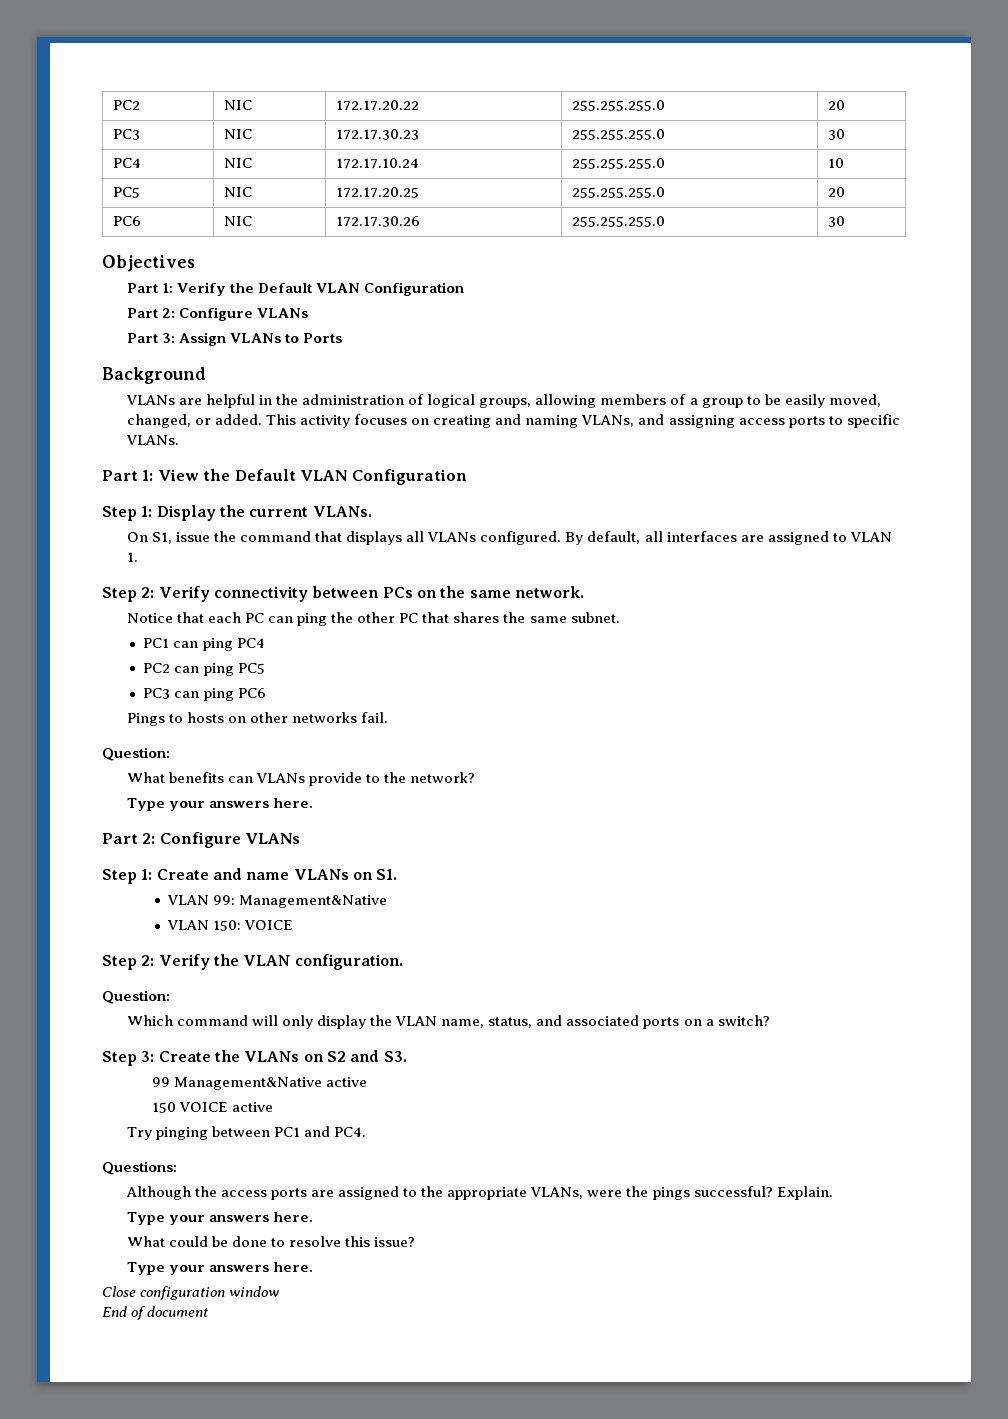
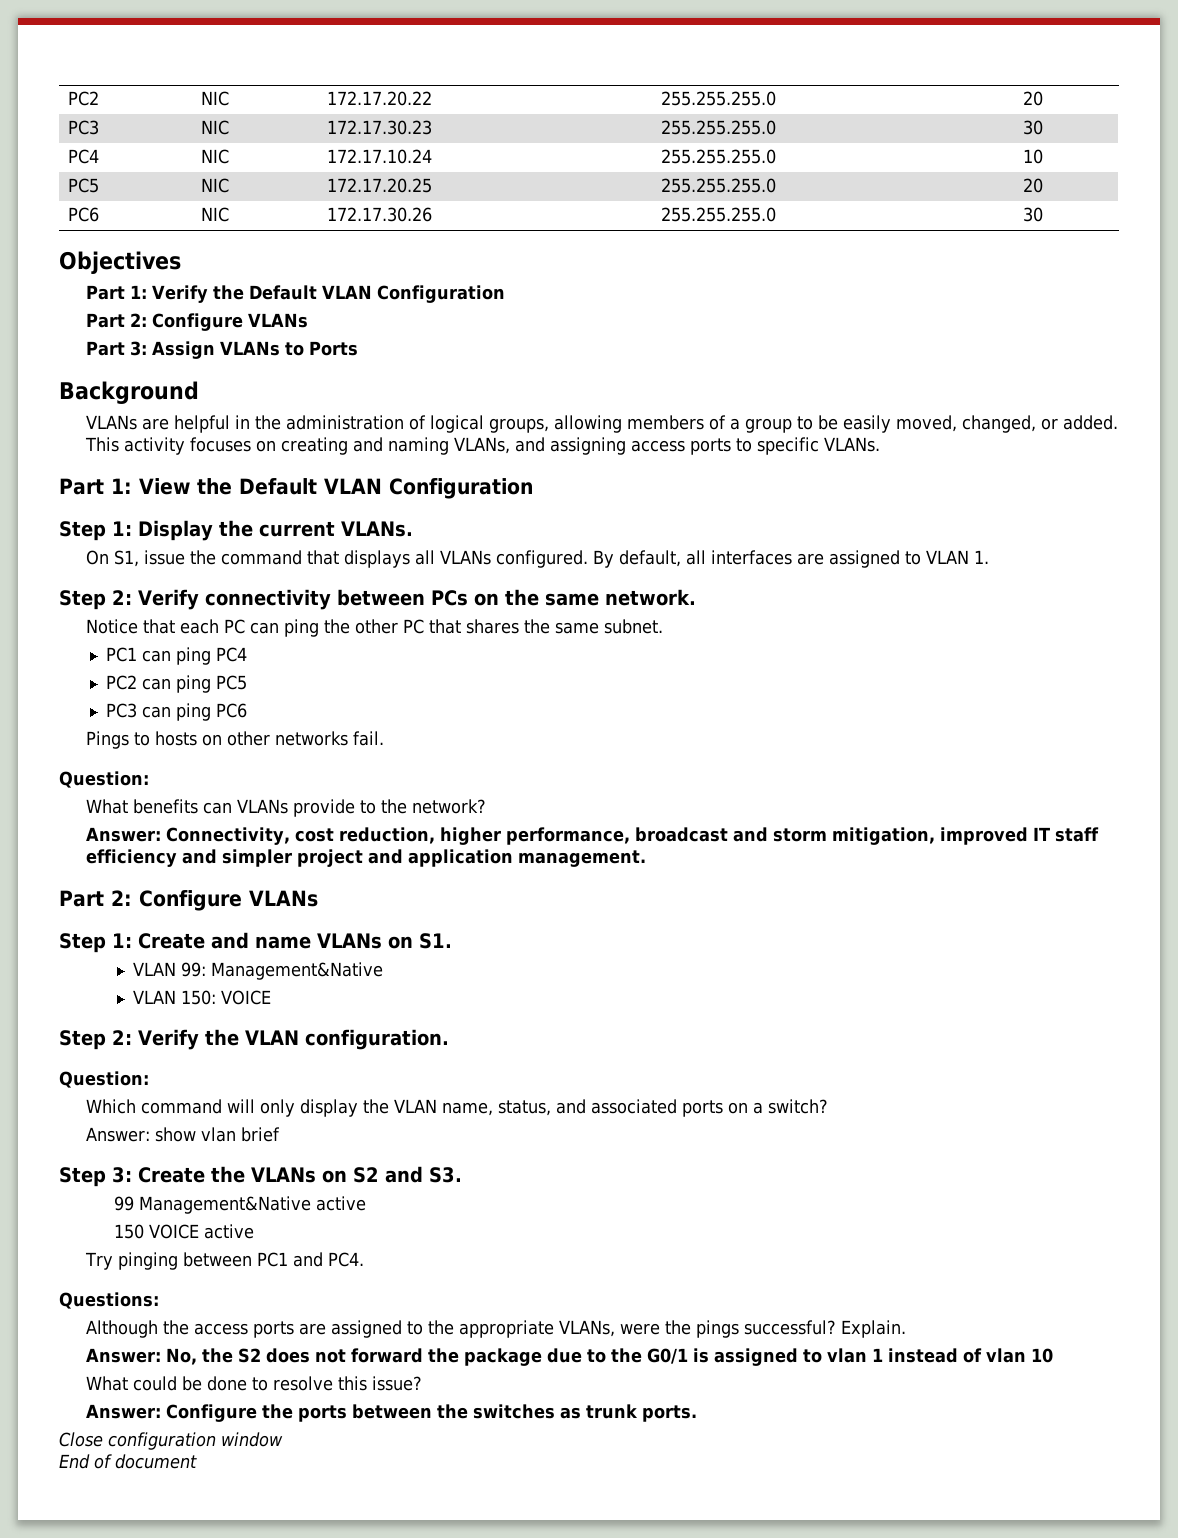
[126,798,314,811] Type your answers here. -> [86,827,1100,845] [86,849,647,867] Answer: Connectivity, cost reduction, higher performance, broadcast and storm mitigation, improved IT staff efficiency and simpler project and application management.
(770, 1020) none -> [86,1127,281,1142] // Answer: show vlan brief
[126,1212,314,1225] Type your answers here. -> [86,1348,1054,1366] Answer: No, the S2 does not forward the package due to the G0/1 is assigned to vlan 1 instead of vlan 10
[126,1262,314,1275] Type your answers here. -> [86,1404,698,1422] Answer: Configure the ports between the switches as trunk ports.

